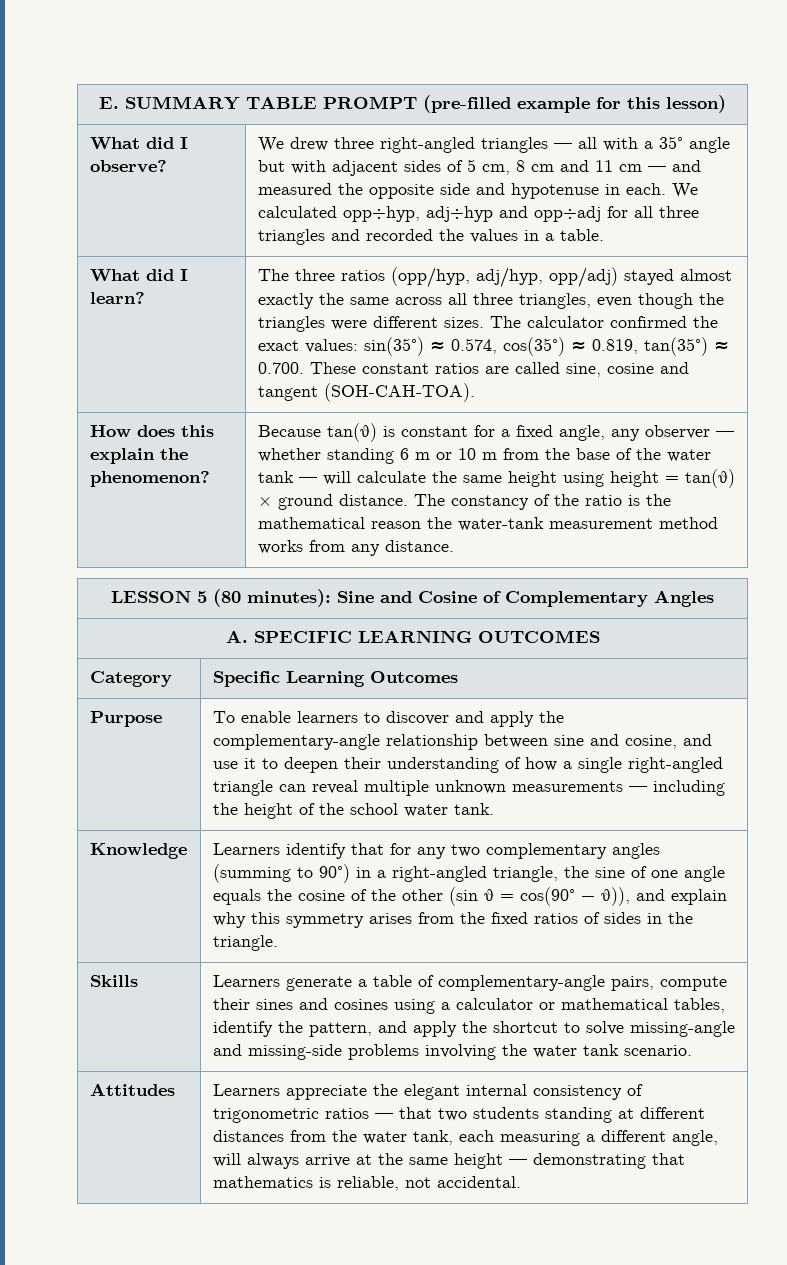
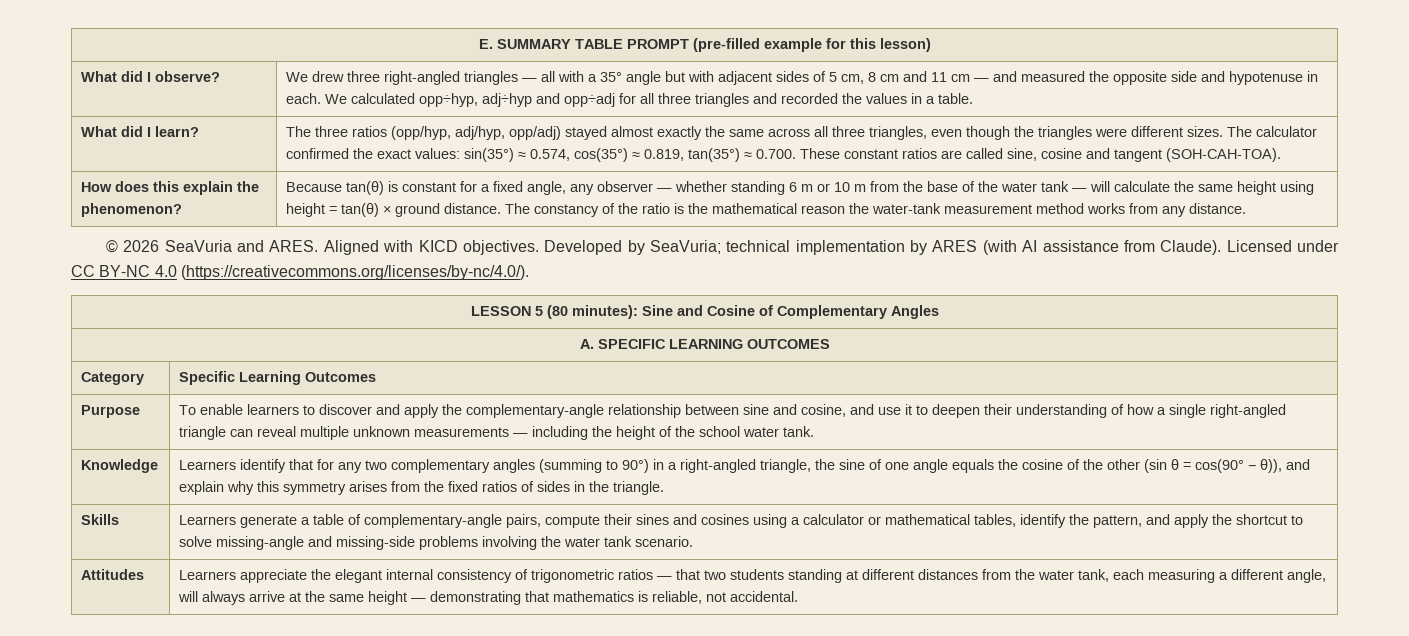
(454, 546) none -> [106,240,1339,255] [71,265,529,280] // © 2026 SeaVuria and ARES. Aligned with KICD objectives. Developed by SeaVuria; technical implementation by ARES (with AI assistance from Claude). Licensed under CC BY-NC 4.0 (https://creativecommons.org/licenses/by-nc/4.0/).

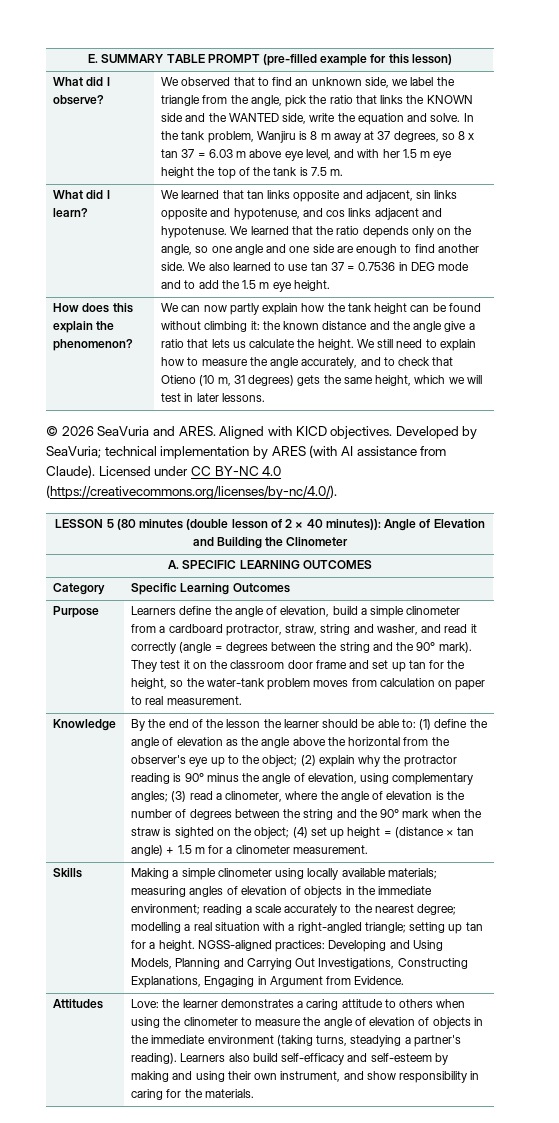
[312,71,1319,85] [286,93,974,107] [81,126,200,137] [286,126,1318,140] [286,148,1282,162] drew three right-angled triangles — all with a 35° angle but with adjacent sides of 5 cm, 8 cm and 11 cm — and measured the opposite side and hypotenuse in each. We calculated opp÷hyp, adj÷hyp and opp÷adj for all three triangles and recorded the values in a table. // What did I learn? | The three ratios (opp/hyp, adj/hyp, opp/adj) stayed almost exactly the same across all three triangles, even though the triangles were different sizes. The calculator confirmed the exact values: sin(35°) ≈ 0.574, cos(35°) ≈ 0.819, tan(35°) ≈ 0.700. These constant ratios are called sine, cosine and tangent (SOH-CAH-TOA). -> [181,77,455,88] [161,95,473,107] [161,113,474,125] [161,131,475,143] [161,149,453,161] [161,167,344,179] [53,190,110,199] [53,208,89,217] [161,190,458,202] [161,208,442,220] [161,226,473,238] [161,244,479,255] [161,262,470,271] [161,280,330,292] observed that to find an unknown side, we label the triangle from the angle, pick the ratio that links the KNOWN side and the WANTED side, write the equation and solve. In the tank problem, Wanjiru is 8 m away at 37 degrees, so 8 x tan 37 = 6.03 m above eye level, and with her 1.5 m eye height the top of the tank is 7.5 m. // What did I learn? | We learned that tan links opposite and adjacent, sin links opposite and hypotenuse, and cos links adjacent and hypotenuse. We learned that the ratio depends only on the angle, so one angle and one side are enough to find another side. We also learned to use tan 37 = 0.7536 in DEG mode and to add the 1.5 m eye height.
[286,181,1315,195] [286,203,1247,217] Because tan(θ) is constant for a fixed angle, any observer — whether standing 6 m or 10 m from the base of the water tank — will calculate the same height using height = tan(θ) × ground distance. The constancy of the ratio is the mathematical reason the water-tank measurement method works from any distance. -> [161,303,481,315] [161,321,475,332] [161,339,476,351] [161,357,454,369] [161,375,482,386] [161,393,265,402] We can now partly explain how the tank height can be found without climbing it: the known distance and the angle give a ratio that lets us calculate the height. We still need to explain how to measure the angle accurately, and to check that Otieno (10 m, 31 degrees) gets the same height, which we will test in later lessons.
[571,305,939,319] minutes): Sine and Cosine of Complementary Angles -> [139,519,485,531] [192,537,349,549] minutes (double lesson of 2 × 40 minutes)): Angle of Elevation and Building the Clinometer
[179,404,1287,418] [179,426,815,440] [81,459,159,473] [179,459,1311,473] [179,481,665,495] [81,514,120,525] [179,514,1304,528] [179,536,694,550] [81,569,145,580] [179,569,1327,583] [178,591,799,605] To enable learners to discover and apply the complementary-angle relationship between sine and cosine, and use it to deepen their understanding of how a single right-angled triangle can reveal multiple unknown measurements — including the height of the school water tank. // Knowledge | Learners identify that for any two complementary angles (summing to 90°) in a right-angled triangle, the sine of one angle equals the cosine of the other (sin θ = cos(90° − θ)), and explain why this symmetry arises from the fixed ratios of sides in the triangle. // Skills | Learners generate a table of complementary-angle pairs, compute their sines and cosines using a calculator or mathematical tables, identify the pattern, and apply the shortcut to solve missing-angle and missing-side problems involving the water tank scenario. // Attitudes | Learners appreciate the elegant internal consistency of trigonometric ratios — that two students standing at different distances from the water tank, each measuring a different angle, will always arrive at the same height — demonstrating that mathematics is reliable, not accidental. -> [131,606,461,618] [131,624,477,636] [131,642,472,654] [131,660,466,672] [131,678,486,690] [131,696,242,705] [53,719,117,731] [131,719,488,731] [131,737,450,748] [131,755,457,767] [131,773,474,785] [131,791,465,802] [131,809,482,820] [131,827,475,839] [131,845,368,856] [53,868,83,878] [131,868,437,880] [131,886,433,898] [131,904,457,916] [131,922,483,934] [131,940,443,952] [131,958,468,970] [131,976,405,988] [53,999,104,1009] [131,999,466,1010] [131,1017,483,1029] [131,1035,461,1047] [131,1053,448,1065] [131,1071,480,1083] [131,1089,254,1100] Learners define the angle of elevation, build a simple clinometer from a cardboard protractor, straw, string and washer, and read it correctly (angle = degrees between the string and the 90° mark). They test it on the classroom door frame and set up tan for the height, so the water-tank problem moves from calculation on paper to real measurement. // Knowledge | By the end of the lesson the learner should be able to: (1) define the angle of elevation as the angle above the horizontal from the observer's eye up to the object; (2) explain why the protractor reading is 90° minus the angle of elevation, using complementary angles; (3) read a clinometer, where the angle of elevation is the number of degrees between the string and the 90° mark when the straw is sighted on the object; (4) set up height = (distance × tan angle) + 1.5 m for a clinometer measurement. // Skills | Making a simple clinometer using locally available materials; measuring angles of elevation of objects in the immediate environment; reading a scale accurately to the nearest degree; modelling a real situation with a right-angled triangle; setting up tan for a height. NGSS-aligned practices: Developing and Using Models, Planning and Carrying Out Investigations, Constructing Explanations, Engaging in Argument from Evidence. // Attitudes | Love: the learner demonstrates a caring attitude to others when using the clinometer to measure the angle of elevation of objects in the immediate environment (taking turns, steadying a partner's reading). Learners also build self-efficacy and self-esteem by making and using their own instrument, and show responsibility in caring for the materials.

